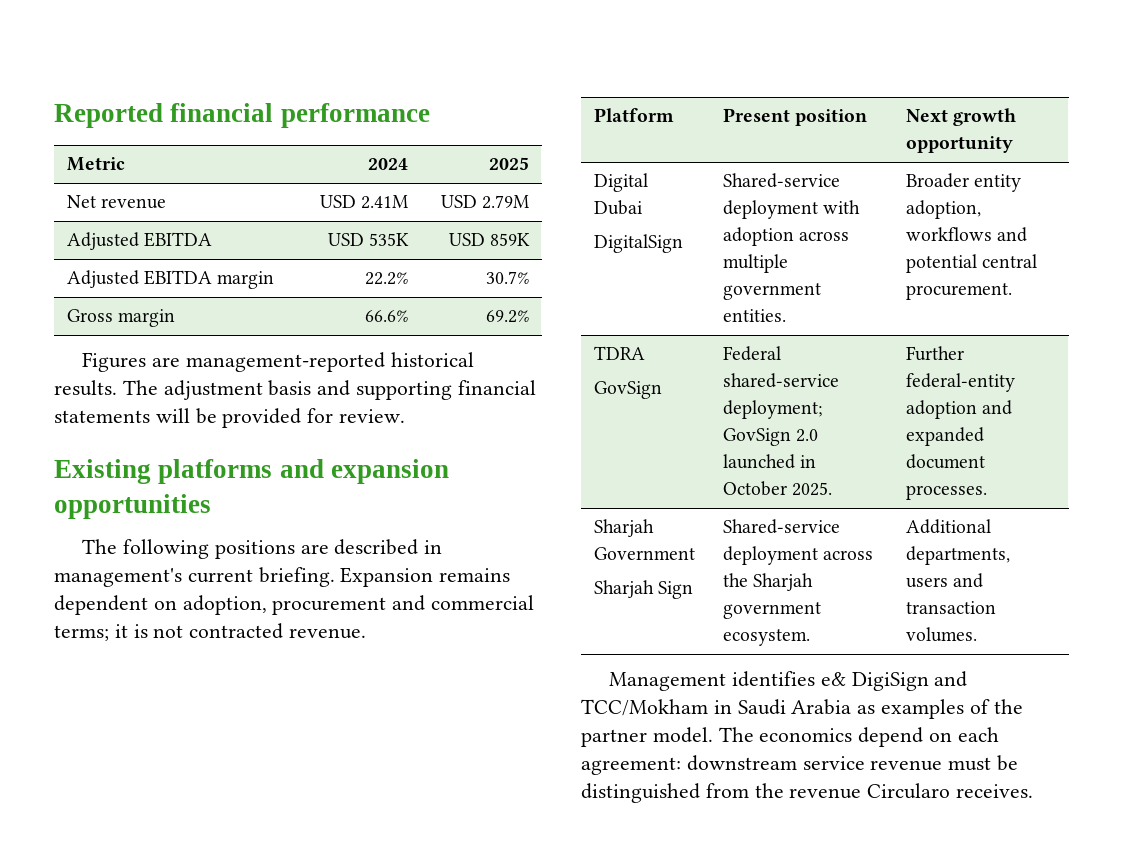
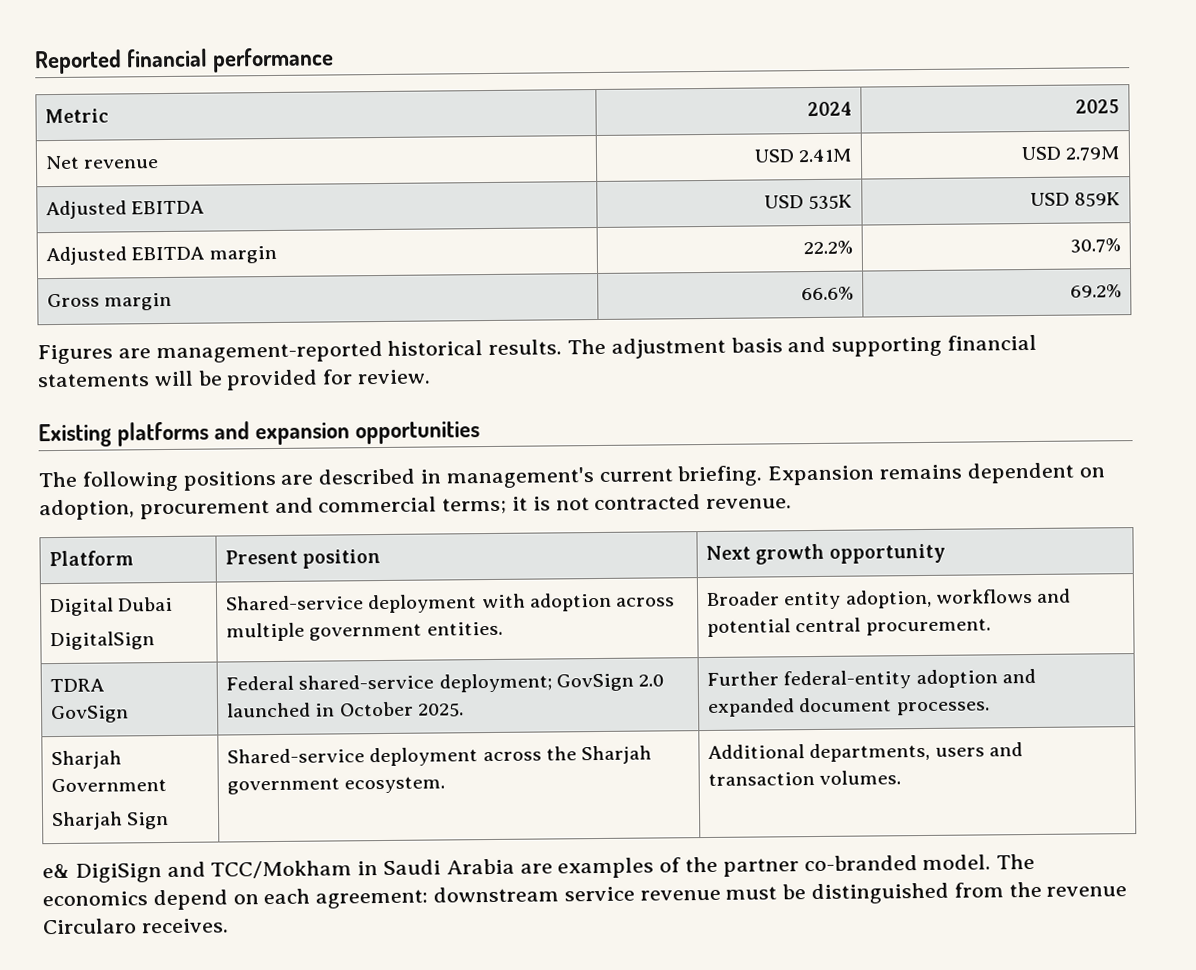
[609,671,815,691] Management identifies -> (902, 777) none
[857,705,876,714] as -> [519,863,553,874] are
(647, 738) none -> [803,855,918,872] co-branded

